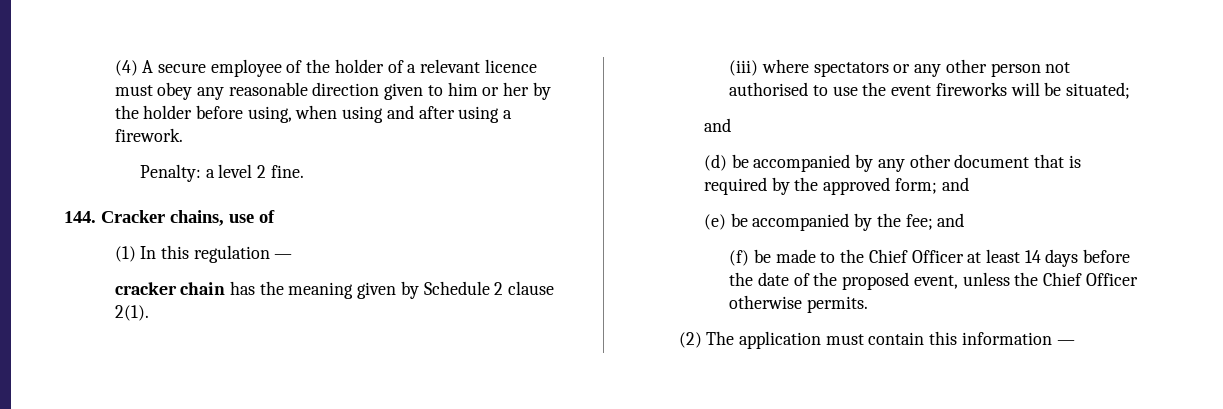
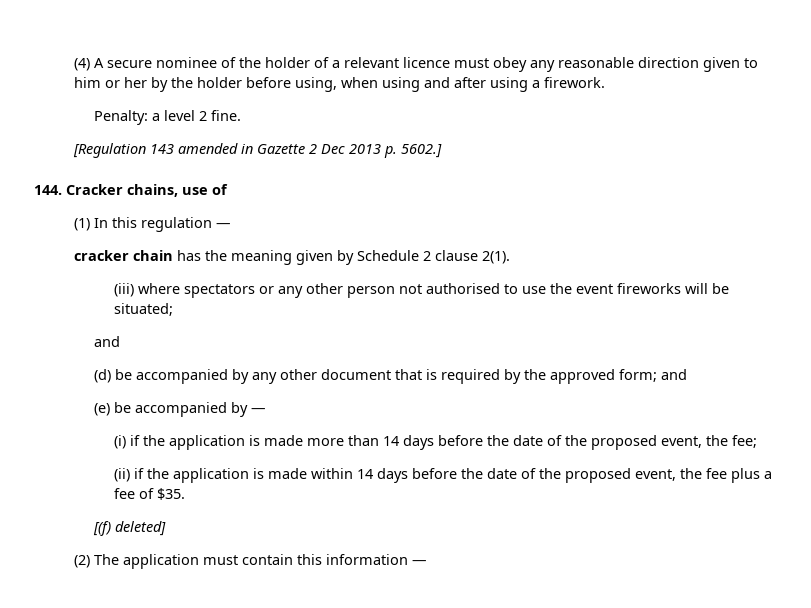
[210,59,282,77] employee -> [156,57,218,68] nominee
(304, 171) none -> [73,143,443,158] // [Regulation 143 amended in Gazette 2 Dec 2013 p. 5602.]
[876,213,965,230] [729,249,1131,267] [729,272,1138,290] [729,295,868,313] the fee; and // (f) be made to the Chief Officer at least 14 days before the date of the proposed event, unless the Chief Officer otherwise permits. -> [251,408,267,413] [114,435,758,450] [114,468,773,483] [114,488,186,500] [93,521,167,536] — // (i) if the application is made more than 14 days before the date of the proposed event, the fee; // (ii) if the application is made within 14 days before the date of the proposed event, the fee plus a fee of $35. // [(f) deleted]

